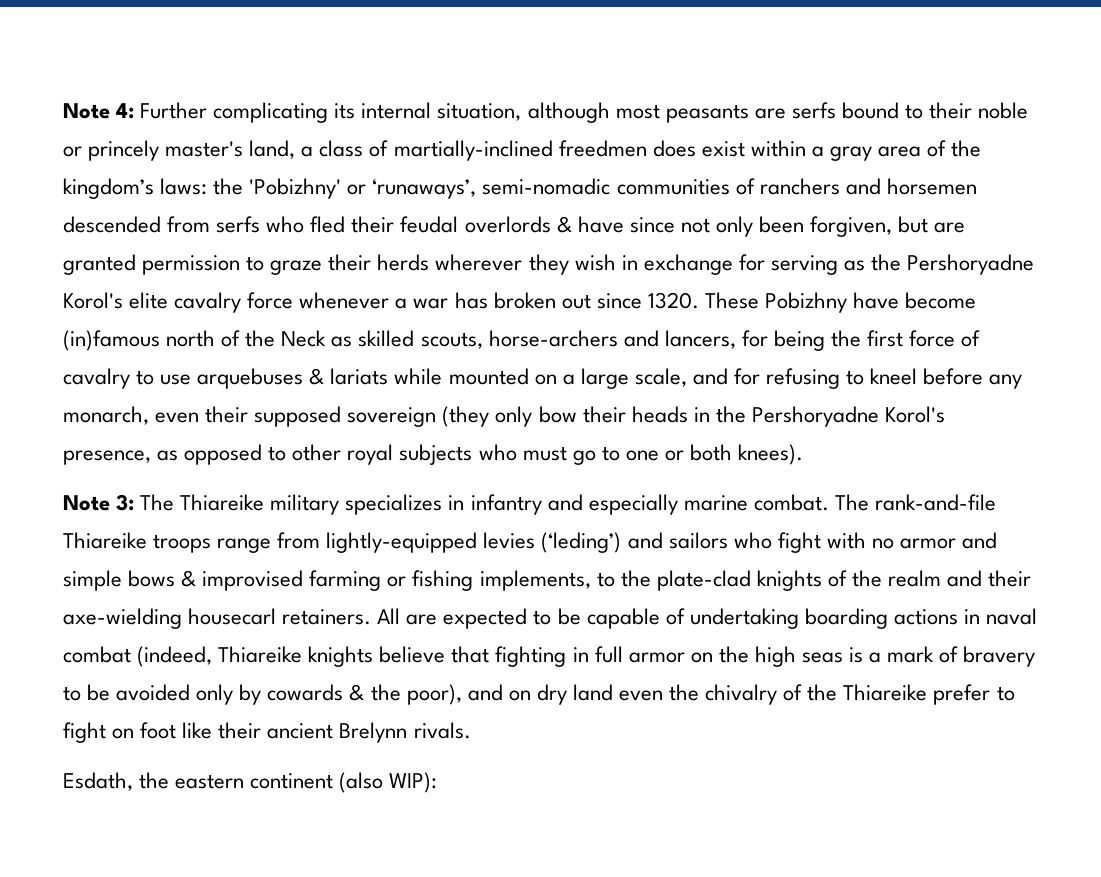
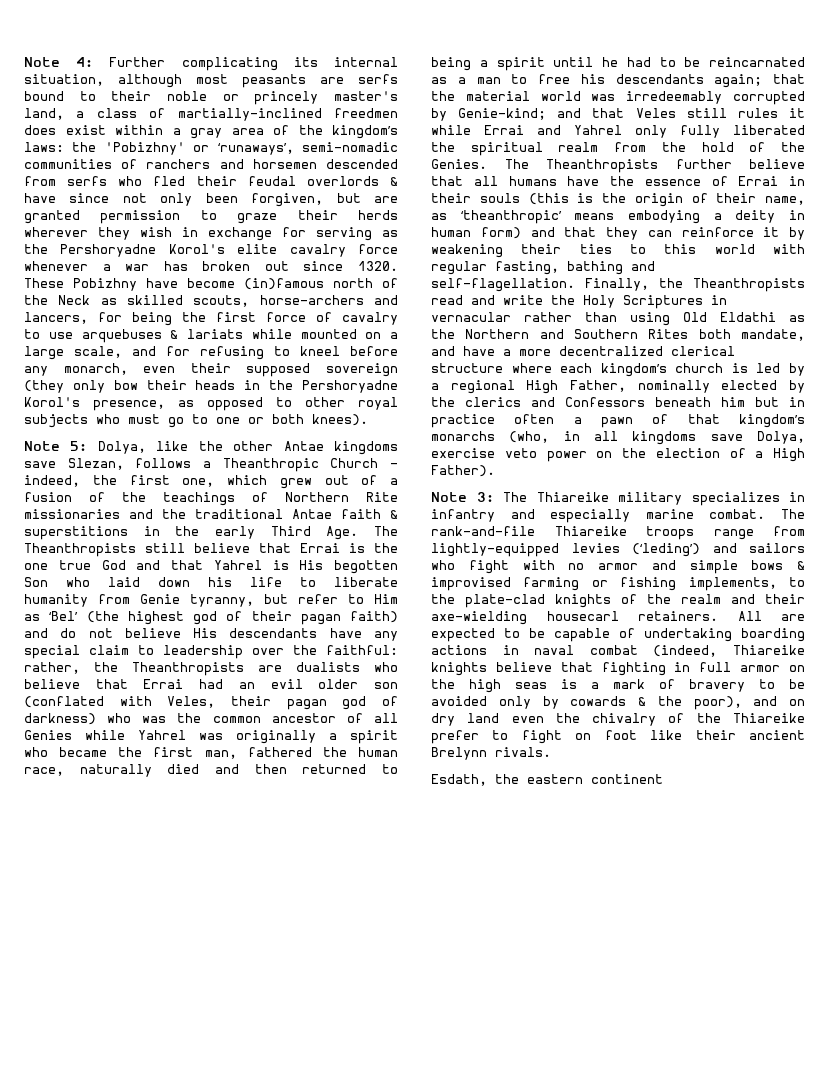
(804, 454) none -> [24,441,398,455] [24,458,398,472] [24,475,398,489] [24,492,398,506] [24,509,398,519] [24,526,398,540] [24,543,398,557] [24,560,398,574] [24,577,398,587] [24,594,398,607] [24,611,398,625] [24,628,398,641] [24,645,398,659] [24,662,398,676] [24,679,399,689] [24,696,399,710] [24,713,398,725] [24,730,398,744] [24,747,398,759] [24,764,398,777] [431,57,805,71] [431,74,805,88] [431,91,805,105] [431,108,805,121] [431,125,805,138] [431,142,805,156] [431,159,805,173] [431,176,805,186] [431,193,805,207] [431,210,805,224] [431,227,805,240] [431,244,805,258] [431,261,655,275] [431,278,805,292] [431,295,727,309] [431,312,805,326] [431,329,805,341] [431,346,735,356] [431,363,805,377] [431,380,805,394] [431,397,805,407] [431,414,805,428] [431,431,805,445] [431,448,805,462] [431,465,495,477] // Note 5: Dolya, like the other Antae kingdoms save Slezan, follows a Theanthropic Church – indeed, the first one, which grew out of a fusion of the teachings of Northern Rite missionaries and the traditional Antae faith & superstitions in the early Third Age. The Theanthropists still believe that Errai is the one true God and that Yahrel is His begotten Son who laid down his life to liberate humanity from Genie tyranny, but refer to Him as ‘Bel’ (the highest god of their pagan faith) and do not believe His descendants have any special claim to leadership over the faithful: rather, the Theanthropists are dualists who believe that Errai had an evil older son (conflated with Veles, their pagan god of darkness) who was the common ancestor of all Genies while Yahrel was originally a spirit who became the first man, fathered the human race, naturally died and then returned to being a spirit until he had to be reincarnated as a man to free his descendants again; that the material world was irredeemably corrupted by Genie-kind; and that Veles still rules it while Errai and Yahrel only fully liberated the spiritual realm from the hold of the Genies. The Theanthropists further believe that all humans have the essence of Errai in their souls (this is the origin of their name, as ‘theanthropic’ means embodying a deity in human form) and that they can reinforce it by weakening their ties to this world with regular fasting, bathing and self-flagellation. Finally, the Theanthropists read and write the Holy Scriptures in vernacular rather than using Old Eldathi as the Northern and Southern Rites both mandate, and have a more decentralized clerical structure where each kingdom’s church is led by a regional High Father, nominally elected by the clerics and Confessors beneath him but in practice often a pawn of that kingdom’s monarchs (who, in all kingdoms save Dolya, exercise veto power on the election of a High Father).
[339,772,438,793] (also WIP): -> (663, 779) none

